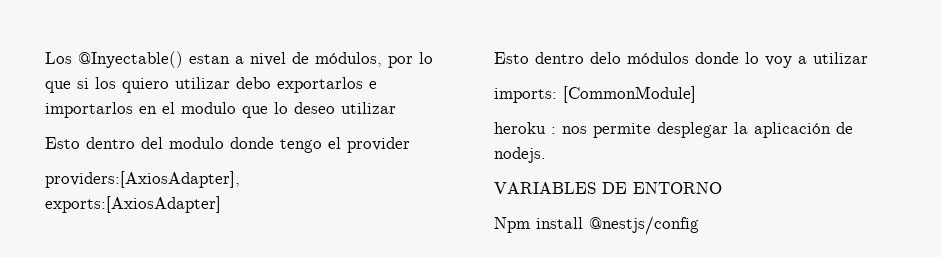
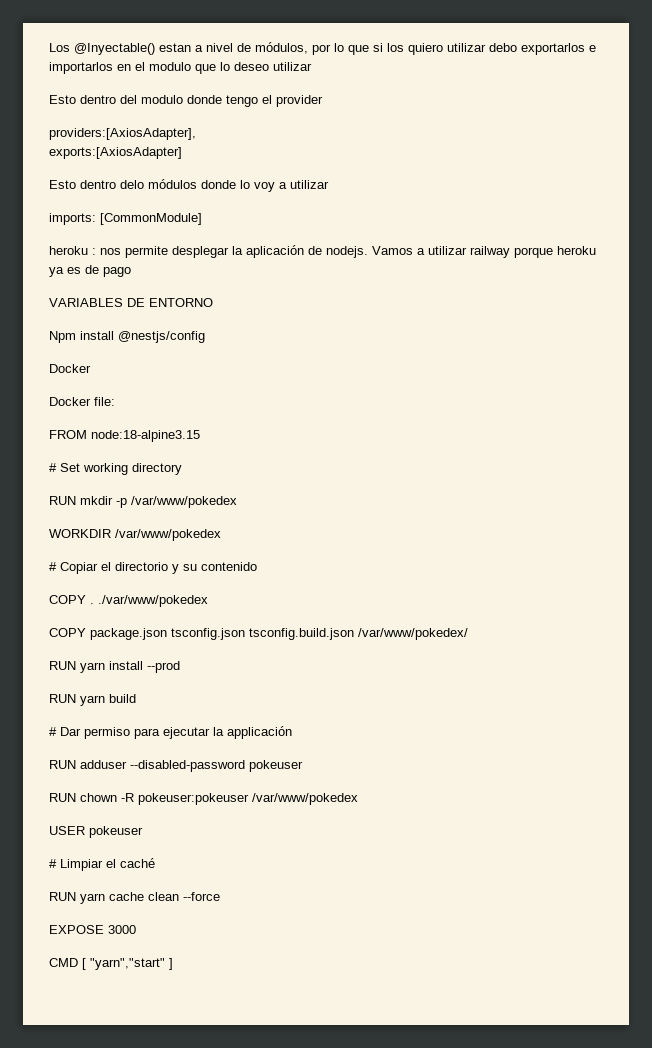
(546, 155) none -> [372,246,596,258] [49,265,131,277] Vamos a utilizar railway porque heroku ya es de pago
(699, 225) none -> [49,364,91,373] [49,397,115,406] [49,430,200,442] [49,463,182,475] [49,496,237,508] [49,529,221,541] [49,562,257,574] [49,595,208,607] [49,628,468,640] [49,661,180,673] [49,694,136,706] [49,726,292,739] [49,760,303,772] [49,793,358,805] [49,826,143,838] [49,858,155,871] [49,892,220,904] [49,925,136,934] [49,958,173,970] // Docker // Docker file: // FROM node:18-alpine3.15 // # Set working directory // RUN mkdir -p /var/www/pokedex // WORKDIR /var/www/pokedex // # Copiar el directorio y su contenido // COPY . ./var/www/pokedex // COPY package.json tsconfig.json tsconfig.build.json /var/www/pokedex/ // RUN yarn install --prod // RUN yarn build // # Dar permiso para ejecutar la applicación // RUN adduser --disabled-password pokeuser // RUN chown -R pokeuser:pokeuser /var/www/pokedex // USER pokeuser // # Limpiar el caché // RUN yarn cache clean --force // EXPOSE 3000 // CMD [ "yarn","start" ]

